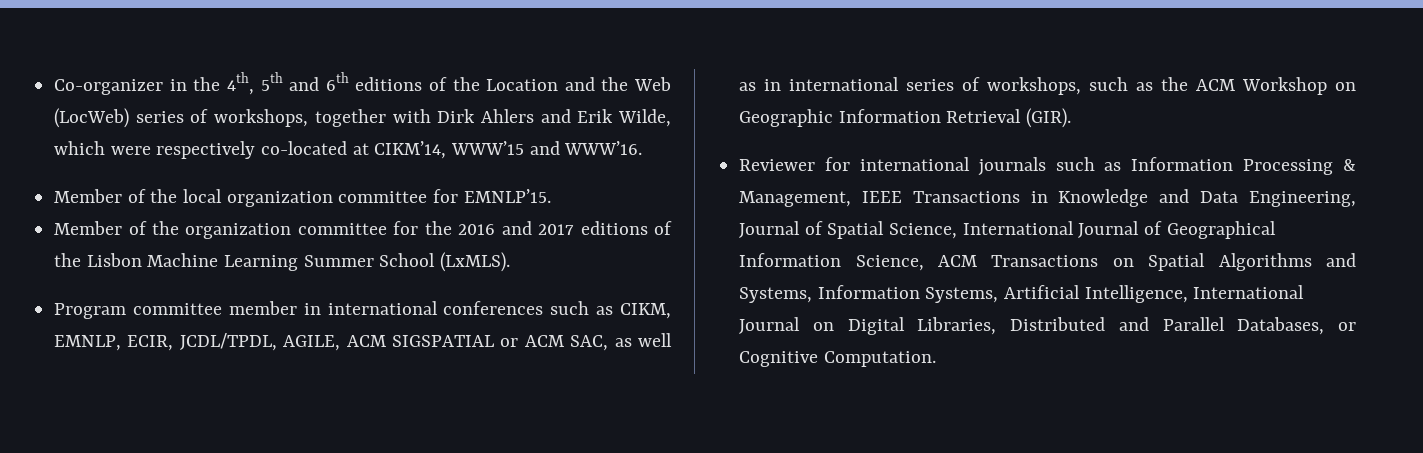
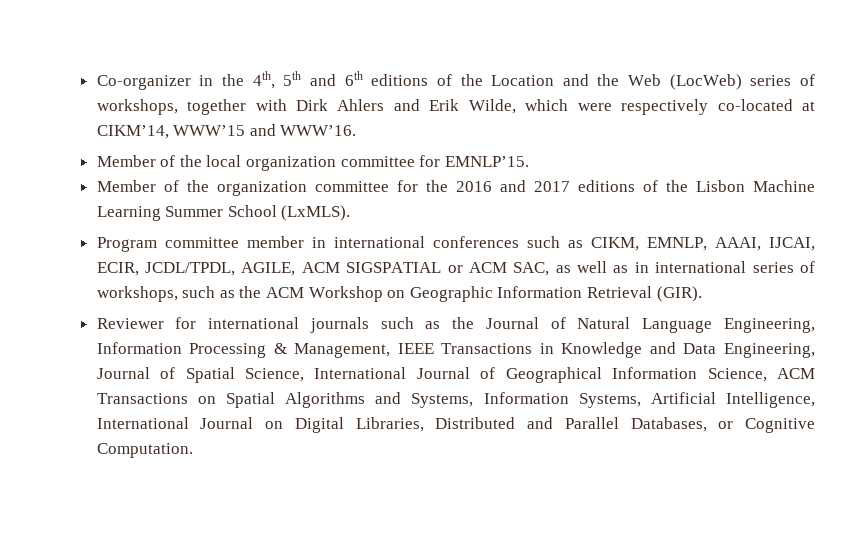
(122, 343) none -> [714,237,815,251] AAAI, IJCAI,
(1122, 166) none -> [452,317,815,333] the Journal of Natural Language Engineering,

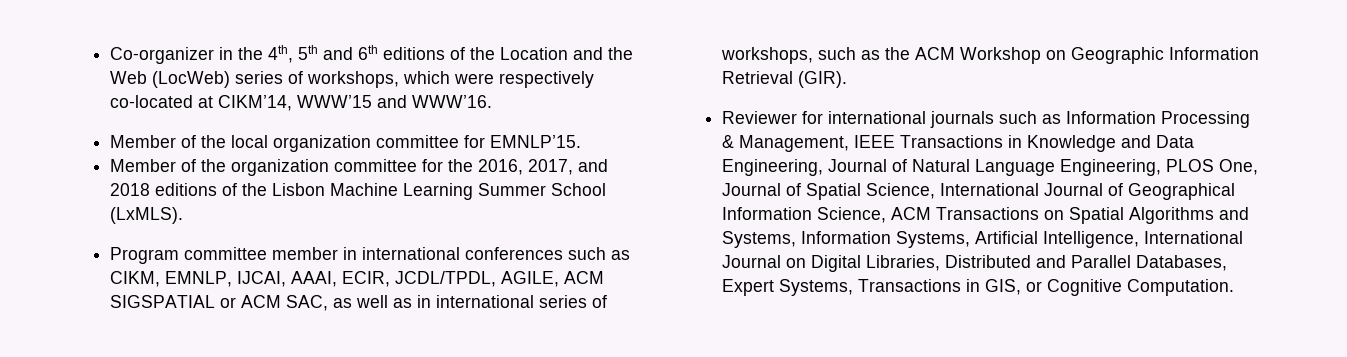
[187,99,516,115] together with Dirk Ahlers and Erik Wilde, -> (400, 79) none
[455,180,570,192] 2016 and 2017 -> [478,159,609,175] [110,183,151,196] 2016, 2017, and 2018
[714,237,815,251] AAAI, IJCAI, -> [237,271,338,287] IJCAI, AAAI,
[452,317,815,333] the Journal of Natural Language Engineering, -> (1062, 119) none
(176, 373) none -> [912,159,1259,176] [722,183,802,196] Natural Language Engineering, PLOS One, Journal of
(707, 424) none -> [722,279,1022,296] Expert Systems, Transactions in GIS,

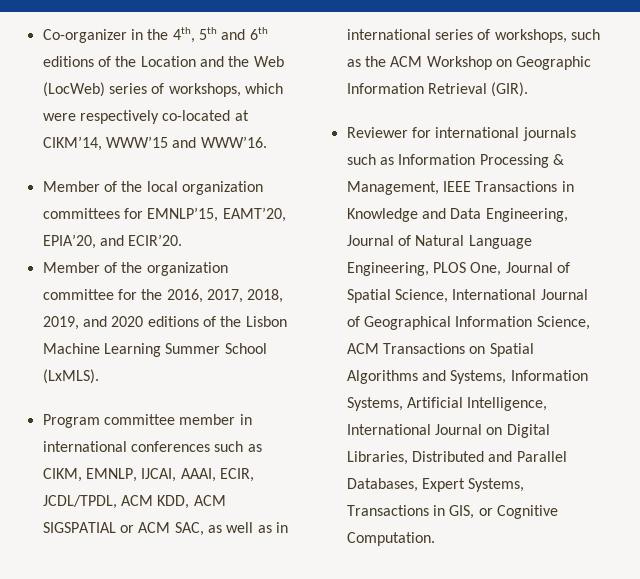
[376,135,582,148] committee for EMNLP’15. -> [42,207,286,222] [42,234,183,249] committees for EMNLP’15, EAMT’20, EPIA’20, and ECIR’20.
[578,159,609,172] [110,183,151,196] and 2018 -> [247,289,284,303] [42,316,144,330] 2018, 2019, and 2020
[501,271,560,287] AGILE, -> [120,495,190,509] ACM KDD,

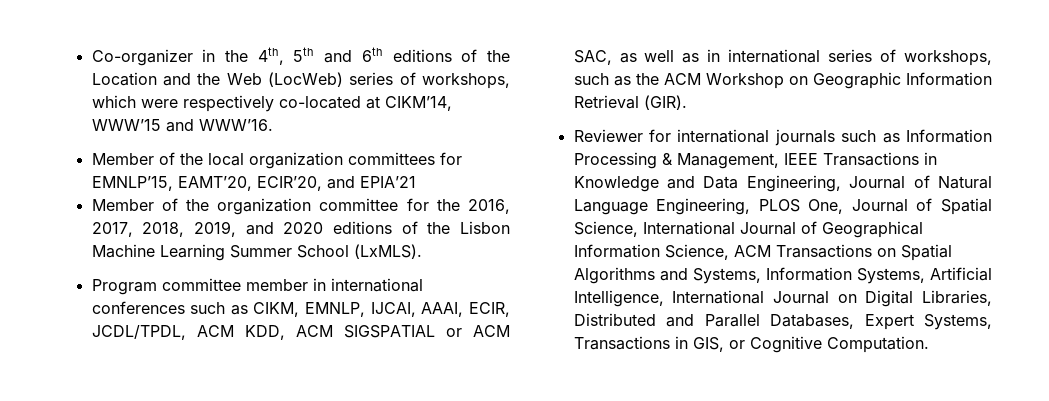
[42,234,183,249] EPIA’20, and ECIR’20. -> [256,176,416,191] ECIR’20, and EPIA’21

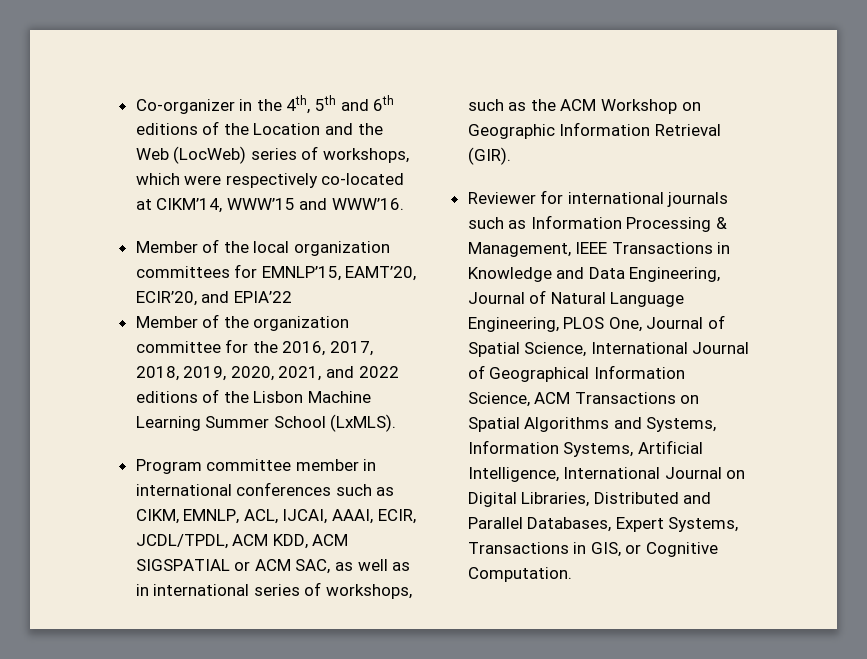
[359,176,416,188] EPIA’21 -> [233,291,292,303] EPIA’22
[245,222,324,235] and 2020 -> [230,366,399,381] 2020, 2021, and 2022
(366, 309) none -> [243,509,278,524] ACL,

